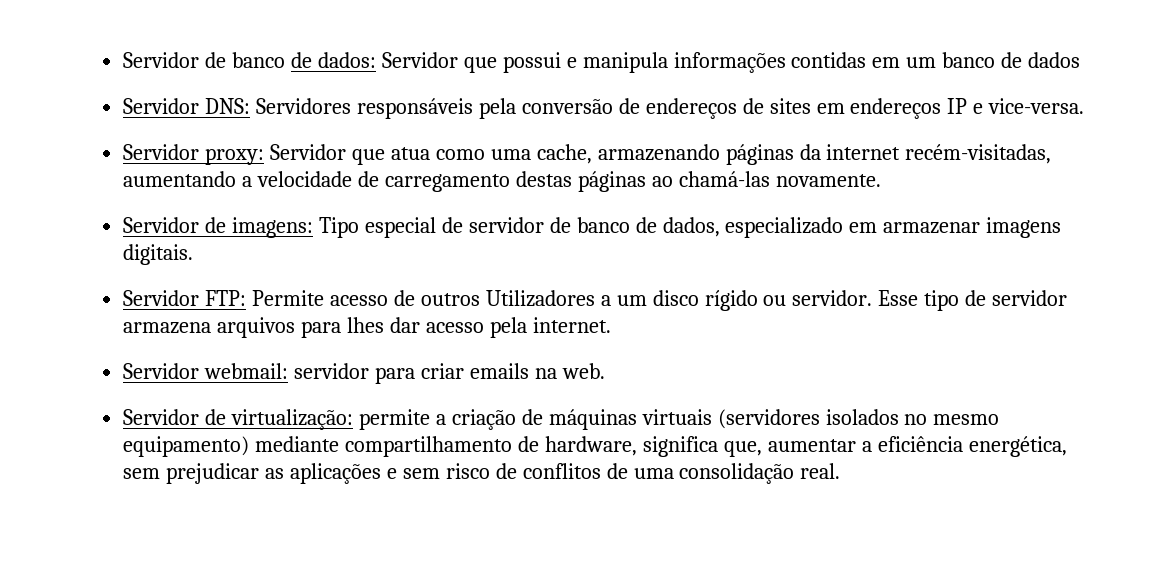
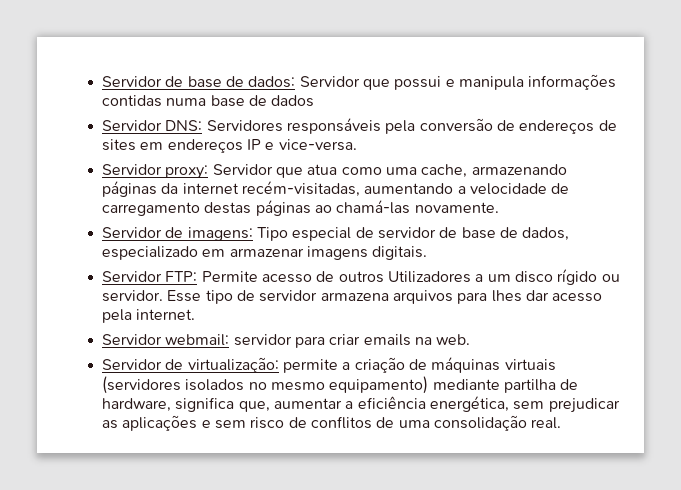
[123,52,286,68] Servidor de banco -> [102,76,222,88] Servidor de base
[872,52,996,68] em um banco -> [166,95,245,107] numa base
[576,217,630,233] banco -> [461,227,496,239] base
[345,436,513,457] compartilhamento -> [504,379,557,393] partilha

